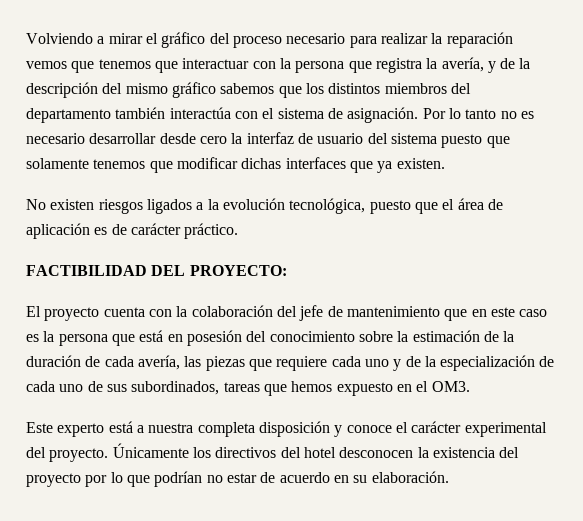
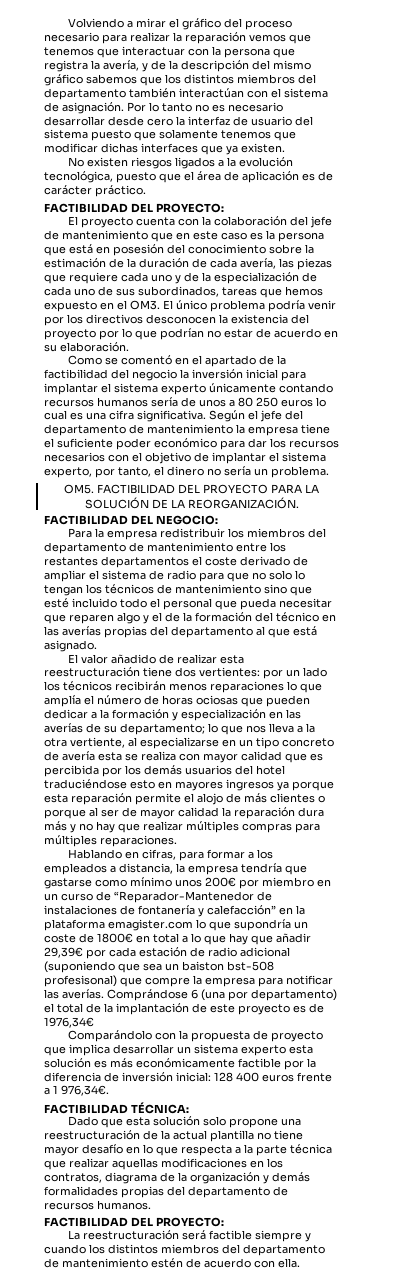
[169,107,231,119] interactúa -> [179,88,244,98] interactúan
[26,421,547,437] [26,443,336,462] // Este experto está a nuestra completa disposición y conoce el carácter experimental del proyecto. Únicamente los directivos del hotel -> [163,300,336,312] [44,314,143,326] El único problema podría venir por los directivos
(449, 477) none -> [68,355,287,367] [44,369,306,381] [44,383,333,395] [44,397,326,407] [44,410,303,422] [44,424,330,436] [44,438,339,450] [44,452,326,464] [44,466,329,478] [64,484,319,494] [84,497,299,509] [44,515,218,525] [68,528,327,540] [44,542,286,554] [44,556,308,568] [44,570,305,582] [44,584,312,596] [44,598,332,610] [44,612,336,624] [44,626,317,638] [44,640,97,652] [68,654,245,664] [44,667,327,679] [44,681,322,693] [44,695,310,707] [44,709,301,721] [44,723,315,735] [44,737,334,749] [44,751,323,763] [44,765,285,777] [44,779,334,791] [44,793,325,805] [44,807,324,819] [44,821,320,833] [44,835,177,847] [68,849,274,861] [44,863,307,875] [44,877,331,889] [44,891,272,903] [44,905,305,917] [44,919,308,931] [44,933,311,945] [44,947,290,959] [44,961,274,973] [44,975,333,987] [44,989,337,1001] [44,1003,324,1015] [44,1017,94,1028] [68,1030,324,1042] [44,1044,313,1056] [44,1058,316,1070] [44,1072,332,1082] [44,1085,109,1096] [44,1102,189,1114] [68,1116,302,1128] [44,1130,303,1142] [44,1144,332,1156] [44,1158,283,1170] [44,1172,310,1184] [44,1186,288,1198] [44,1200,151,1210] [44,1217,224,1227] [68,1230,312,1242] [44,1244,325,1256] [44,1258,300,1268] // Como se comentó en el apartado de la factibilidad del negocio la inversión inicial para implantar el sistema experto únicamente contando recursos humanos sería de unos a 80 250 euros lo cual es una cifra significativa. Según el jefe del departamento de mantenimiento la empresa tiene el suficiente poder económico para dar los recursos necesarios con el objetivo de implantar el sistema experto, por tanto, el dinero no sería un problema. // OM5. FACTIBILIDAD DEL PROYECTO PARA LA SOLUCIÓN DE LA REORGANIZACIÓN. // FACTIBILIDAD DEL NEGOCIO: // Para la empresa redistribuir los miembros del departamento de mantenimiento entre los restantes departamentos el coste derivado de ampliar el sistema de radio para que no solo lo tengan los técnicos de mantenimiento sino que esté incluido todo el personal que pueda necesitar que reparen algo y el de la formación del técnico en las averías propias del departamento al que está asignado. // El valor añadido de realizar esta reestructuración tiene dos vertientes: por un lado los técnicos recibirán menos reparaciones lo que amplía el número de horas ociosas que pueden dedicar a la formación y especialización en las averías de su departamento; lo que nos lleva a la otra vertiente, al especializarse en un tipo concreto de avería esta se realiza con mayor calidad que es percibida por los demás usuarios del hotel traduciéndose esto en mayores ingresos ya porque esta reparación permite el alojo de más clientes o porque al ser de mayor calidad la reparación dura más y no hay que realizar múltiples compras para múltiples reparaciones. // Hablando en cifras, para formar a los empleados a distancia, la empresa tendría que gastarse como mínimo unos 200€ por miembro en un curso de “Reparador-Mantenedor de instalaciones de fontanería y calefacción” en la plataforma emagister.com lo que supondría un coste de 1800€ en total a lo que hay que añadir 29,39€ por cada estación de radio adicional (suponiendo que sea un baiston bst-508 profesisonal) que compre la empresa para notificar las averías. Comprándose 6 (una por departamento) el total de la implantación de este proyecto es de 1976,34€ // Comparándolo con la propuesta de proyecto que implica desarrollar un sistema experto esta solución es más económicamente factible por la diferencia de inversión inicial: 128 400 euros frente a 1 976,34€. // FACTIBILIDAD TÉCNICA: // Dado que esta solución solo propone una reestructuración de la actual plantilla no tiene mayor desafío en lo que respecta a la parte técnica que realizar aquellas modificaciones en los contratos, diagrama de la organización y demás formalidades propias del departamento de recursos humanos. // FACTIBILIDAD DEL PROYECTO: // La reestructuración será factible siempre y cuando los distintos miembros del departamento de mantenimiento estén de acuerdo con ella.

